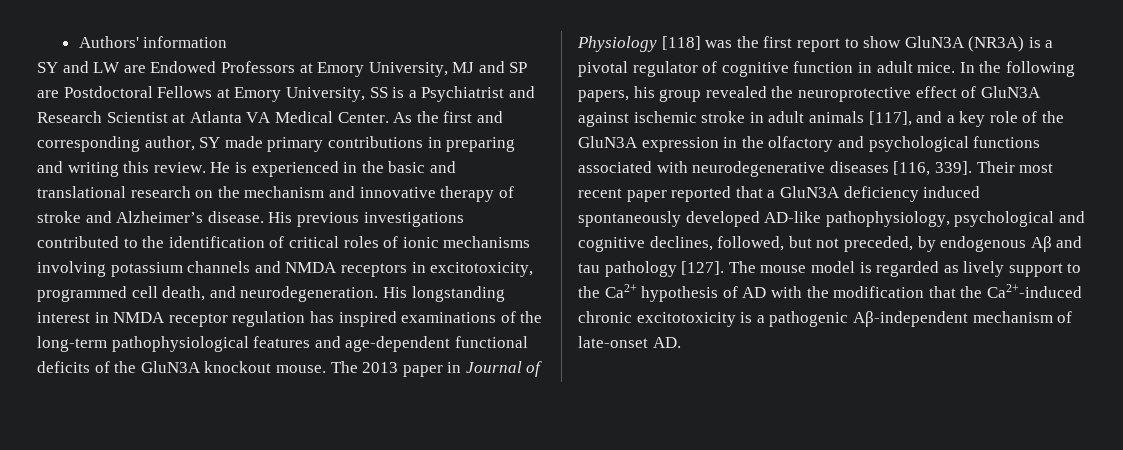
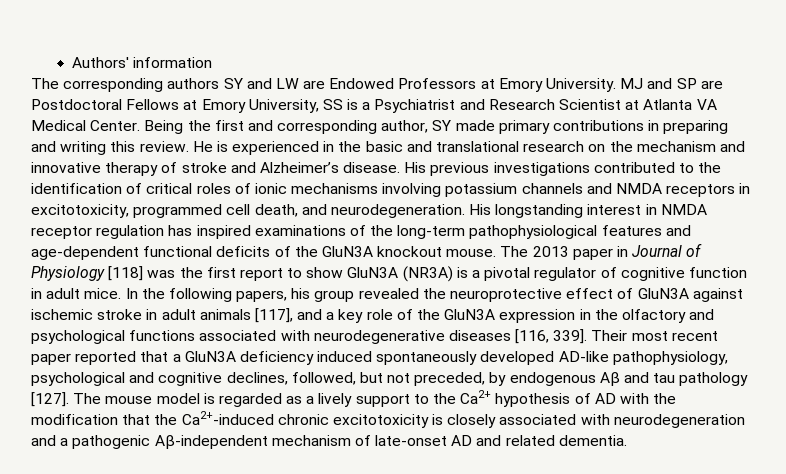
(228, 42) none -> [31,78,220,92] The corresponding authors
[368,62,448,77] University, -> [546,78,617,92] University.
[393,112,413,123] As -> [144,120,184,134] Being
(959, 269) none -> [306,396,315,404] a
(753, 317) none -> [447,414,745,428] [31,435,56,446] closely associated with neurodegeneration and
[652,337,681,348] AD. -> [451,435,627,446] AD and related dementia.

